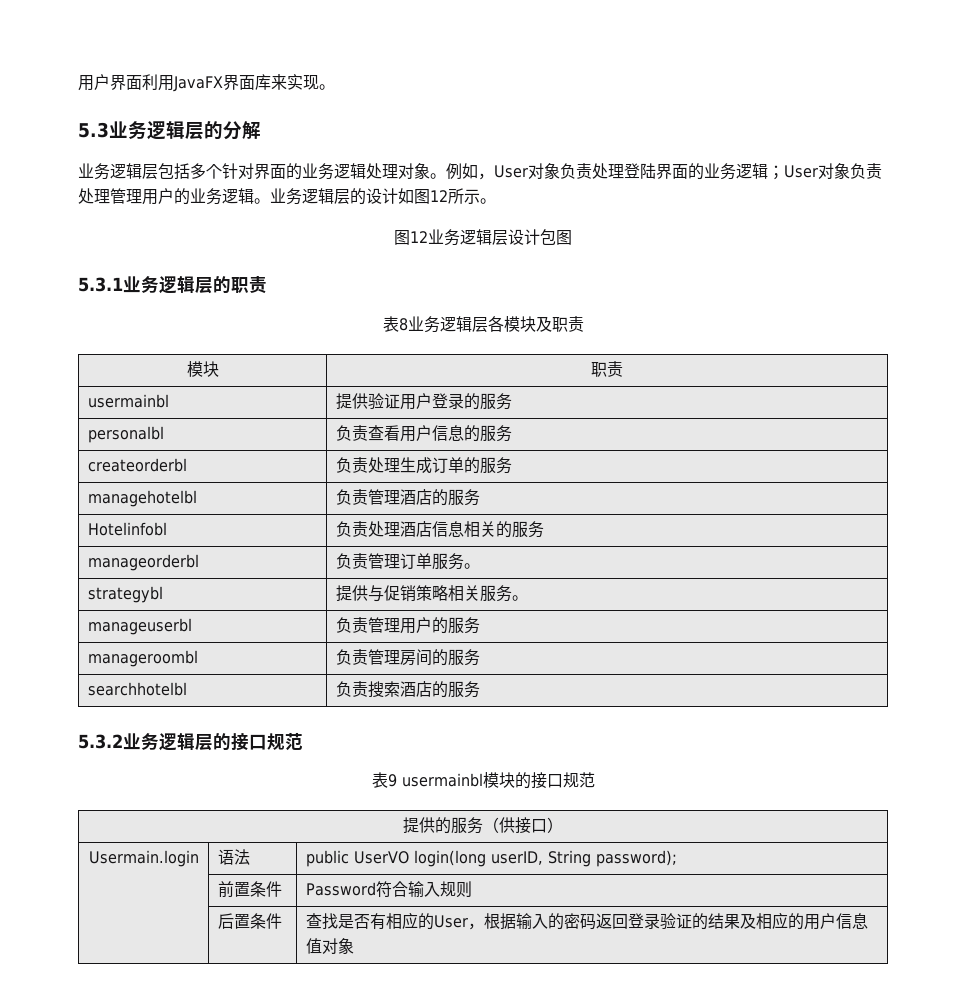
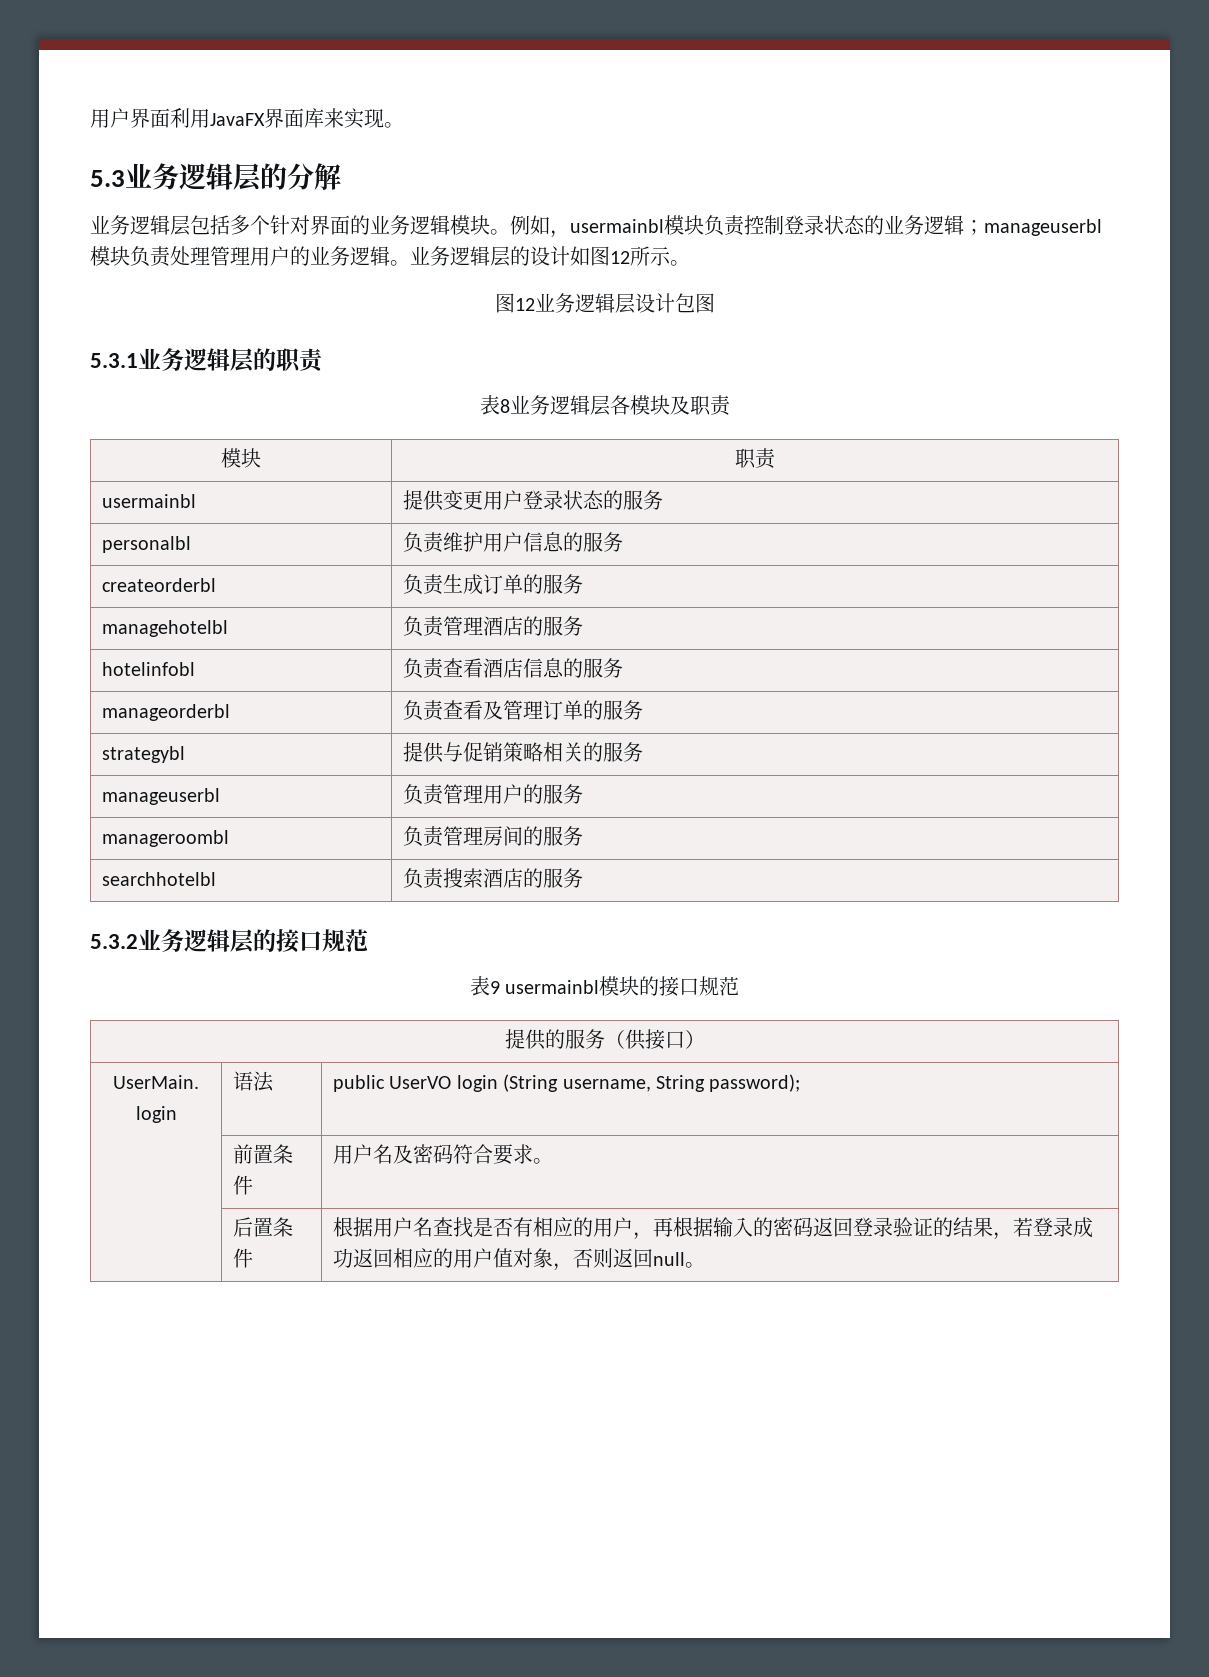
[366,163,688,180] 处理对象。例如，User对象负责处理登陆界面 -> [450,215,865,238] 模块。例如，usermainbl模块负责控制登录状态
[784,163,850,179] User对象 -> [984,219,1102,236] [90,246,130,266] manageuserbl模块
[367,393,400,409] 验证 -> [442,490,483,510] 变更
(464, 401) none -> [562,490,604,510] 状态
[367,425,400,441] 查看 -> [442,532,483,552] 维护
[367,457,400,473] 处理 -> (444, 584) none
[87,522,167,536] [335,521,400,537] Hotelinfobl | 负责处理 -> [101,662,195,676] [402,658,483,679] hotelinfobl | 负责查看
[463,521,496,537] 相关 -> (564, 668) none
(368, 561) none -> [442,700,503,720] 查看及
[431,553,480,570] 服务。 -> [582,700,643,720] 的服务
[479,585,528,602] 服务。 -> [582,742,643,762] 的服务
[88,850,199,867] Usermain.login -> [113,1075,199,1089] [135,1106,177,1123] UserMain. login
[413,850,543,867] login(long userID, -> [456,1074,651,1092] login (String username,
[305,881,472,898] Password符合输入规则 -> [332,1144,553,1165] 用户名及密码符合要求。
(282, 921) none -> [332,1217,433,1237] 根据用户名
[433,915,484,930] User， -> [592,1217,673,1240] 用户，再
[739,912,868,930] [305,938,354,954] 及相应的用户信息值对象 -> [992,1217,1093,1240] [332,1248,705,1271] ，若登录成功返回相应的用户值对象，否则返回null。

